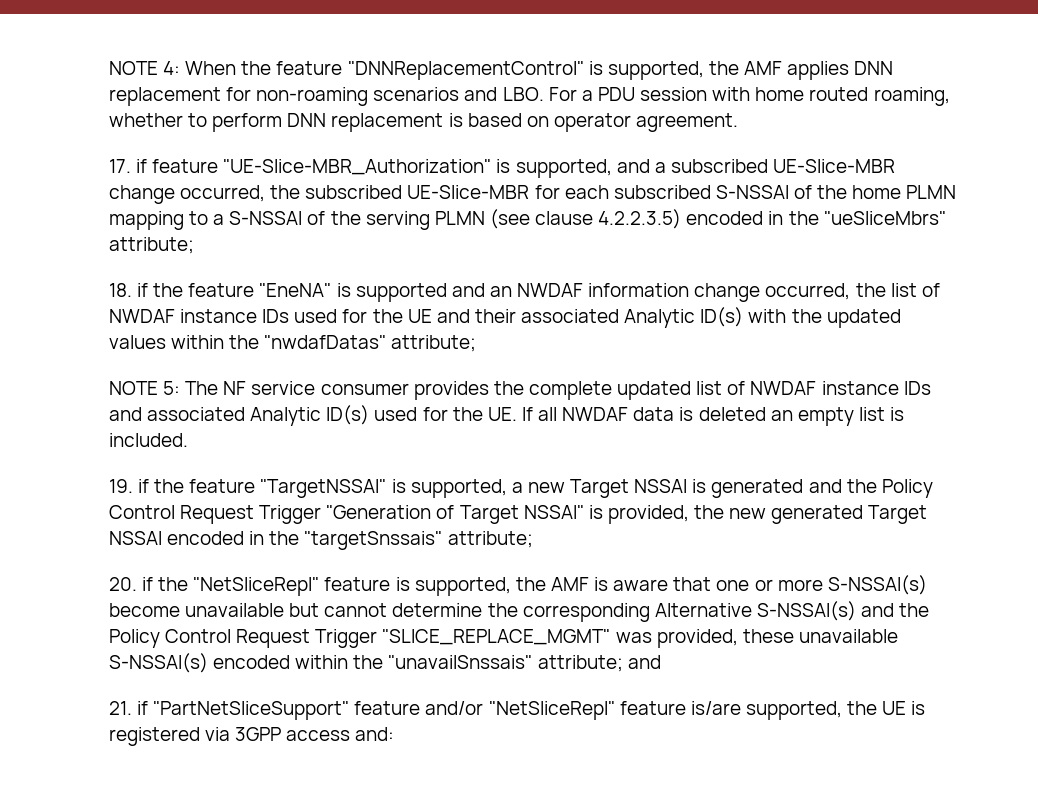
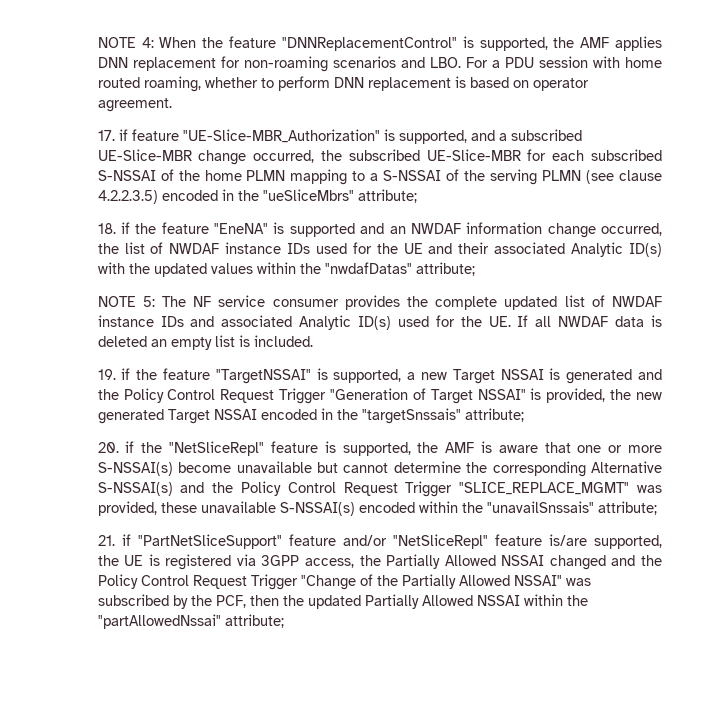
[627,655,661,669] and -> (657, 508) none
[286,727,395,741] access and: -> [305,554,662,570] [97,574,591,590] [97,594,588,609] [97,614,284,629] access, the Partially Allowed NSSAI changed and the Policy Control Request Trigger "Change of the Partially Allowed NSSAI" was subscribed by the PCF, then the updated Partially Allowed NSSAI within the "partAllowedNssai" attribute;

